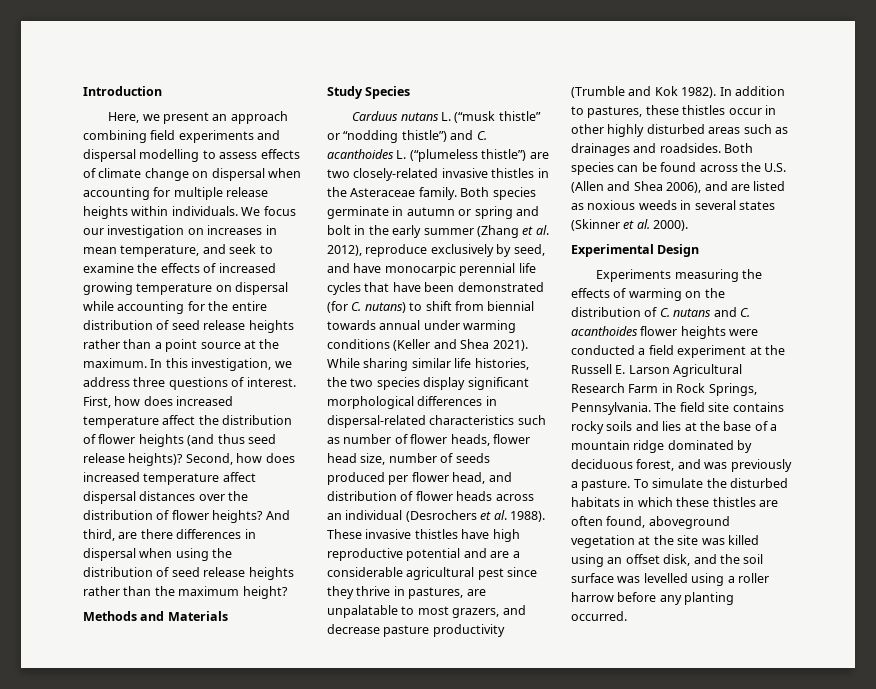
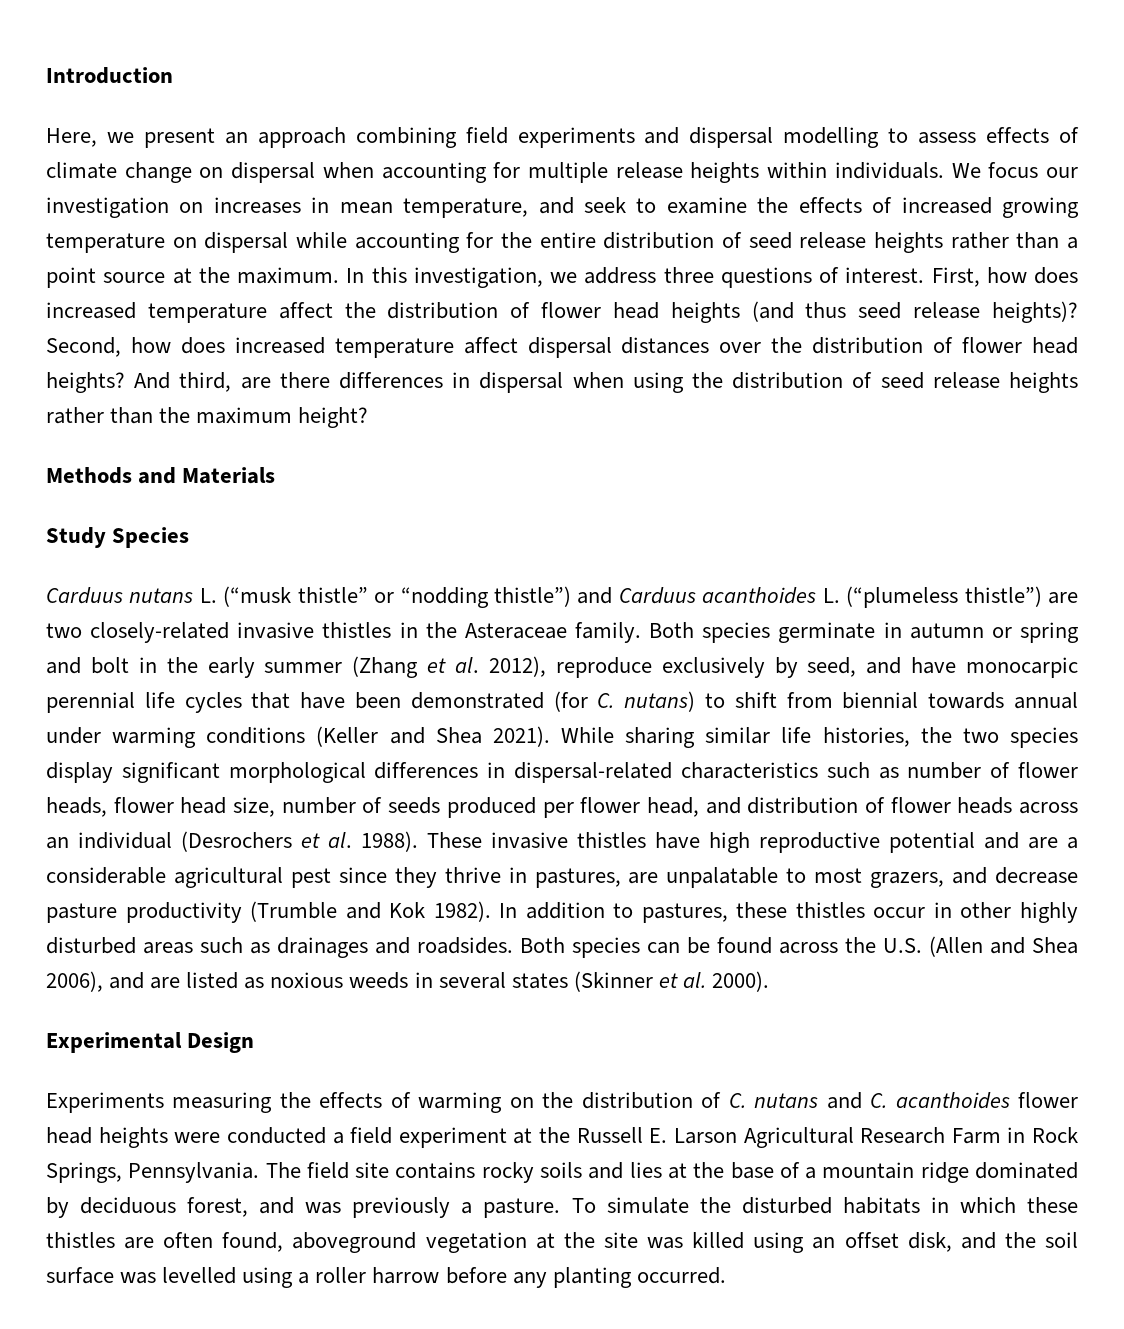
(136, 439) none -> [612,302,659,319] head
(209, 515) none -> [1031,337,1078,354] head
[476,131,487,140] C. -> [618,587,696,604] Carduus
(678, 331) none -> [46,1127,92,1144] head

